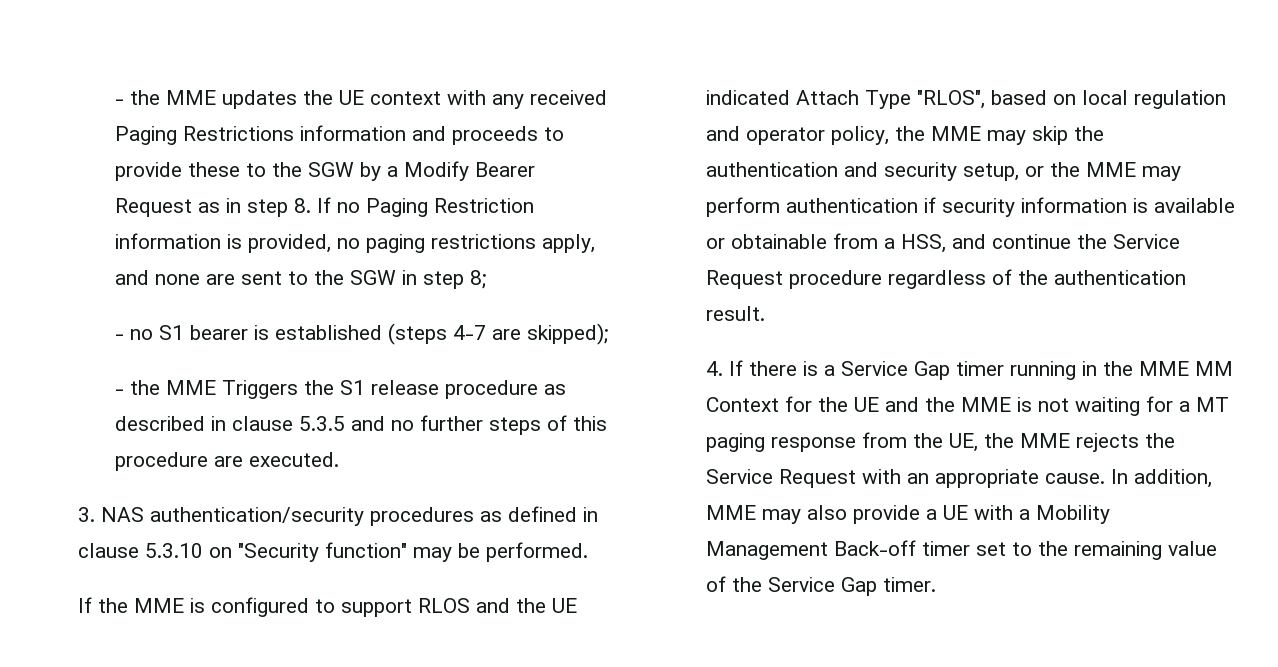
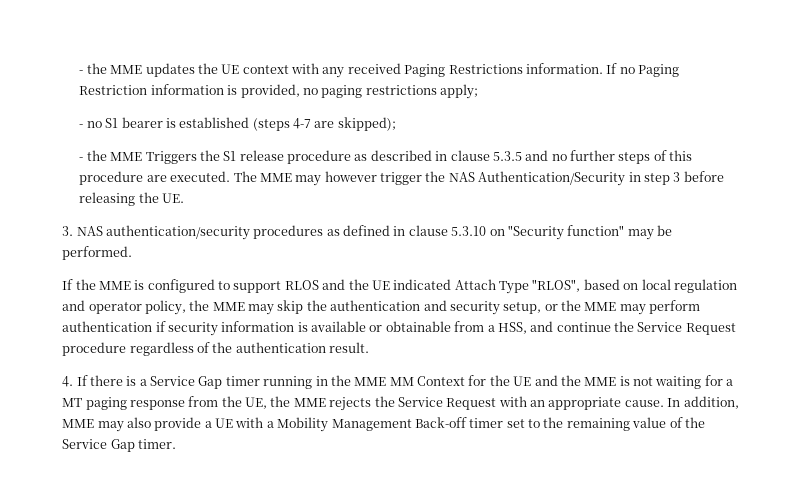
[299,125,564,145] [114,161,535,181] [114,198,311,217] information and proceeds to provide these to the SGW by a Modify Bearer Request as in step 8. -> [525,63,603,74] information.
[541,234,595,253] [114,270,486,289] apply, and none are sent to the SGW in step 8; -> [440,84,479,99] apply;
(339, 459) none -> [233,171,724,186] [79,192,185,206] The MME may however trigger the NAS Authentication/Security in step 3 before releasing the UE.

